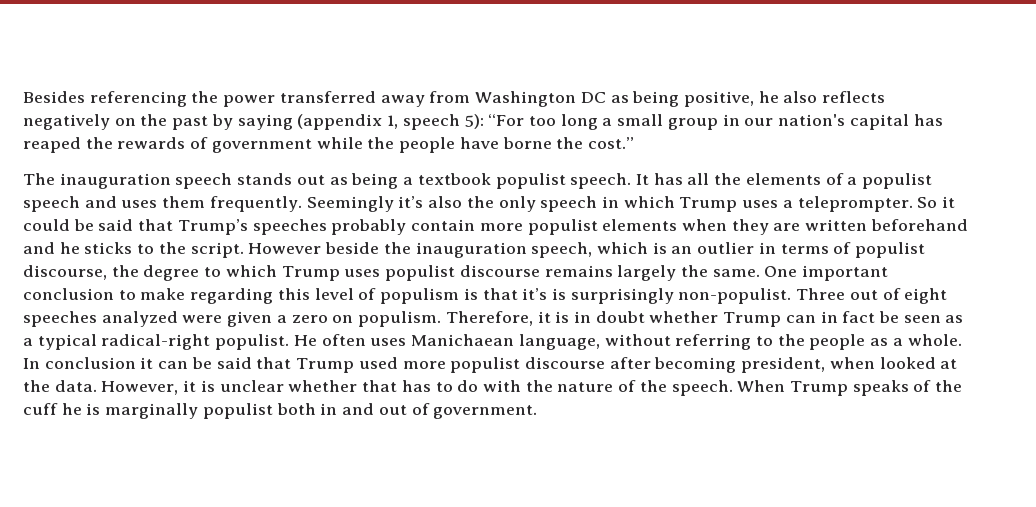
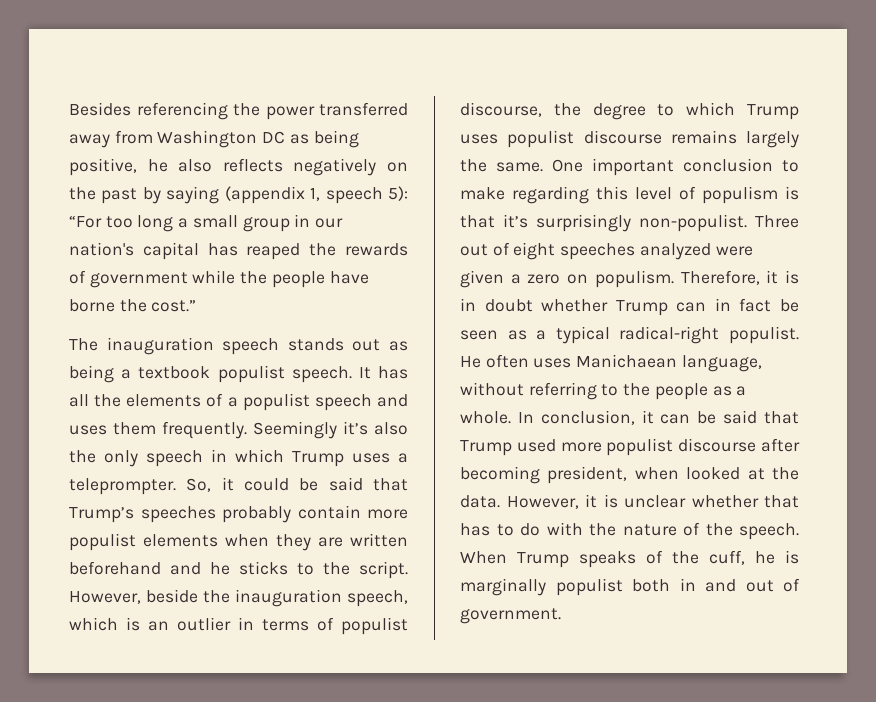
[917,197,938,208] So -> [186,478,212,492] So,
[248,243,322,254] However -> [69,591,141,604] However,
[551,288,566,300] is -> (528, 221) none
[44,357,136,369] conclusion -> [540,410,635,425] conclusion,
[23,403,58,415] cuff -> [709,550,745,565] cuff,

